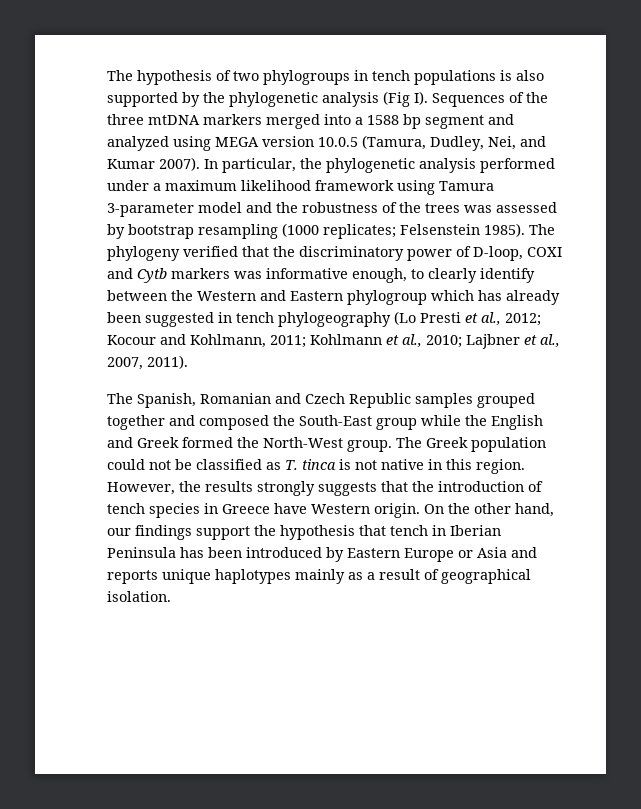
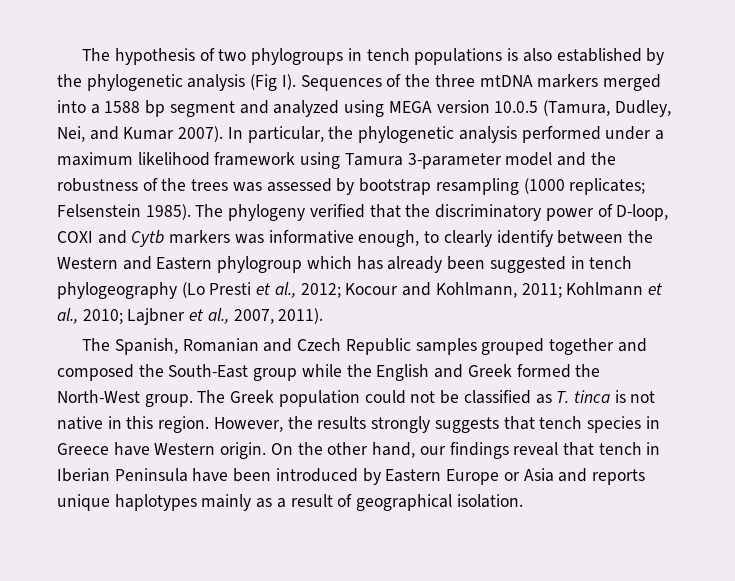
[107,92,178,107] supported -> [556,48,642,62] established
[412,481,543,492] the introduction of -> (535, 423) none
[196,525,355,540] support the hypothesis -> [513,442,559,456] reveal
[180,547,204,558] has -> [192,468,229,482] have

